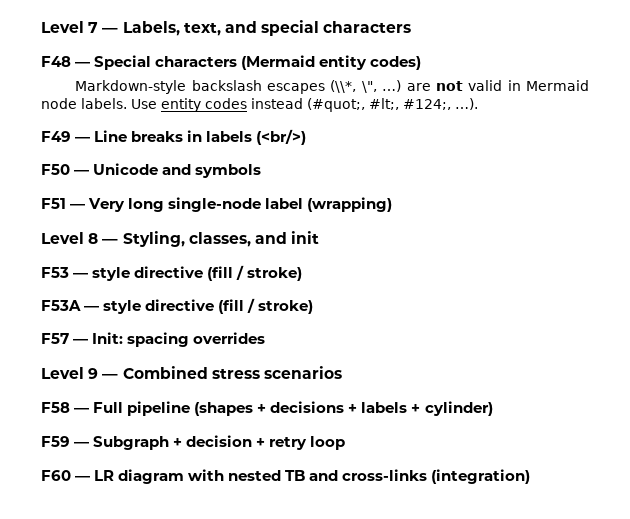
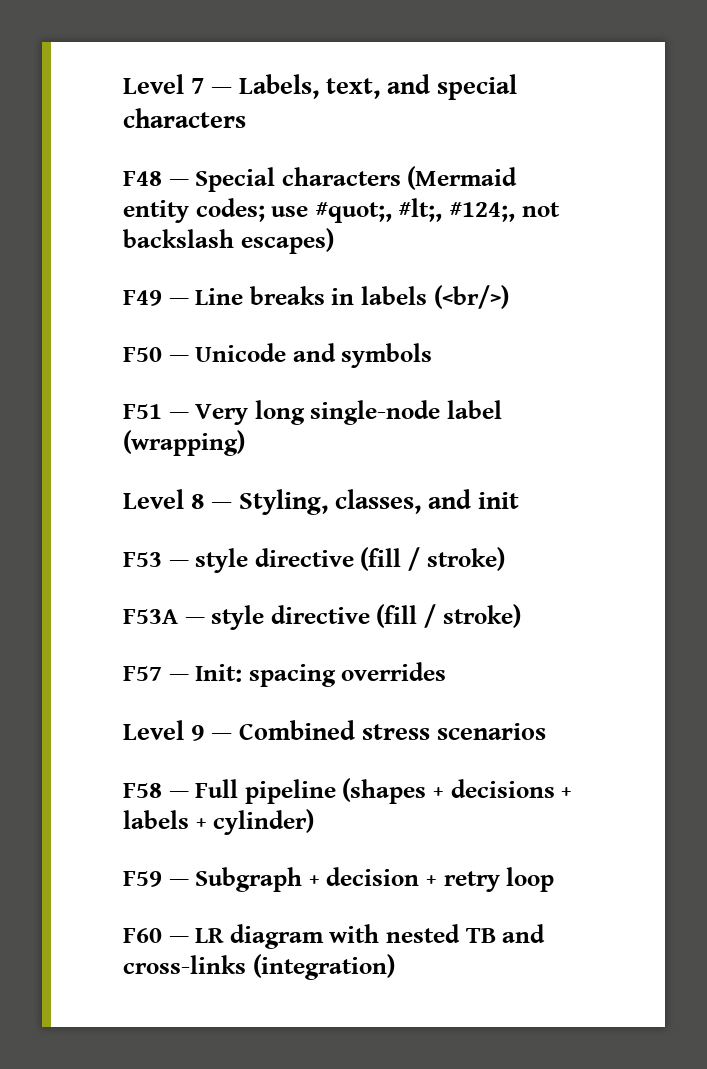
[370,56,422,70] [75,80,590,94] [41,98,478,112] codes) // Markdown-style backslash escapes (\\*, \", …) are not valid in Mermaid node labels. Use entity codes instead (#quot;, #lt;, #124;, …). -> [195,198,560,223] [123,228,334,254] codes; use #quot;, #lt;, #124;, not backslash escapes)

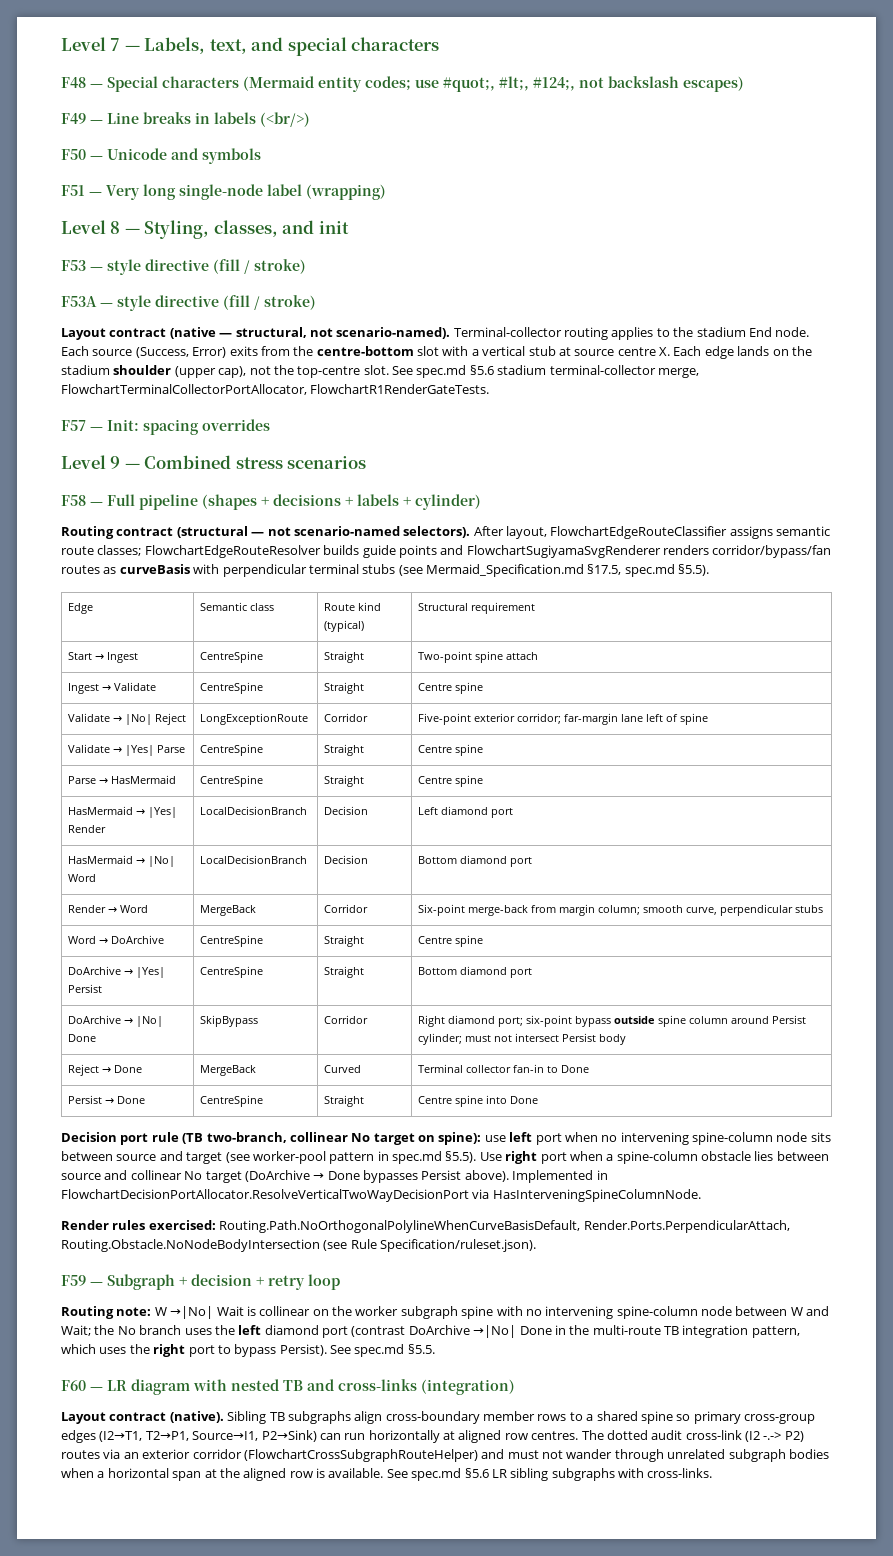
(521, 616) none -> [61,327,810,340] [61,346,812,359] [61,365,699,378] [61,384,490,395] // Layout contract (native — structural, not scenario-named). Terminal-collector routing applies to the stadium End node. Each source (Success, Error) exits from the centre-bottom slot with a vertical stub at source centre X. Each edge lands on the stadium shoulder (upper cap), not the top-centre slot. See spec.md §5.6 stadium terminal-collector merge, FlowchartTerminalCollectorPortAllocator, FlowchartR1RenderGateTests.
(315, 822) none -> [61,526,831,539] [61,545,832,558] [61,564,710,577] [68,603,94,614] [200,602,275,611] [324,602,382,611] [324,620,365,632] [418,602,536,614] [68,652,139,663] [200,651,264,663] [324,651,365,663] [418,651,539,663] [68,682,157,694] [200,682,264,694] [324,682,365,694] [418,682,484,694] [68,713,187,725] [200,713,309,725] [324,713,369,722] [418,713,709,725] [68,744,186,756] [200,744,264,756] [324,744,365,756] [418,744,484,756] [68,775,177,784] [200,775,264,787] [324,775,365,787] [418,775,484,787] [68,806,178,818] [68,825,107,833] [200,806,308,815] [324,806,369,815] [418,806,514,818] [68,855,176,867] [68,874,97,882] [200,855,308,864] [324,855,369,864] [418,855,533,867] [68,905,149,913] [200,905,257,916] [324,904,369,913] [418,904,824,916] [68,935,165,944] [200,935,264,947] [324,935,365,947] [418,935,484,947] [68,966,166,978] [68,984,103,993] [200,966,264,978] [324,966,365,978] [418,966,533,978] [68,1015,164,1027] [68,1034,97,1042] [200,1015,259,1027] [324,1015,369,1024] [418,1015,807,1027] [418,1033,627,1045] [68,1064,143,1076] [200,1065,257,1076] [324,1065,362,1073] [418,1064,590,1073] [68,1095,146,1104] [200,1095,264,1107] [324,1095,365,1107] [418,1095,539,1107] [61,1132,831,1145] [61,1151,829,1164] [61,1170,608,1183] [61,1189,701,1202] [61,1220,790,1233] [61,1239,537,1252] // Routing contract (structural — not scenario-named selectors). After layout, FlowchartEdgeRouteClassifier assigns semantic route classes; FlowchartEdgeRouteResolver builds guide points and FlowchartSugiyamaSvgRenderer renders corridor/bypass/fan routes as curveBasis with perpendicular terminal stubs (see Mermaid_Specification.md §17.5, spec.md §5.5). // Edge | Semantic class | Route kind (typical) | Structural requirement // Start → Ingest | CentreSpine | Straight | Two-point spine attach // Ingest → Validate | CentreSpine | Straight | Centre spine // Validate → |No| Reject | LongExceptionRoute | Corridor | Five-point exterior corridor; far-margin lane left of spine // Validate → |Yes| Parse | CentreSpine | Straight | Centre spine // Parse → HasMermaid | CentreSpine | Straight | Centre spine // HasMermaid → |Yes| Render | LocalDecisionBranch | Decision | Left diamond port // HasMermaid → |No| Word | LocalDecisionBranch | Decision | Bottom diamond port // Render → Word | MergeBack | Corridor | Six-point merge-back from margin column; smooth curve, perpendicular stubs // Word → DoArchive | CentreSpine | Straight | Centre spine // DoArchive → |Yes| Persist | CentreSpine | Straight | Bottom diamond port // DoArchive → |No| Done | SkipBypass | Corridor | Right diamond port; six-point bypass outside spine column around Persist cylinder; must not intersect Persist body // Reject → Done | MergeBack | Curved | Terminal collector fan-in to Done // Persist → Done | CentreSpine | Straight | Centre spine into Done // Decision port rule (TB two-branch, collinear No target on spine): use left port when no intervening spine-column node sits between source and target (see worker-pool pattern in spec.md §5.5). Use right port when a spine-column obstacle lies between source and collinear No target (DoArchive → Done bypasses Persist above). Implemented in FlowchartDecisionPortAllocator.ResolveVerticalTwoWayDecisionPort via HasInterveningSpineColumnNode. // Render rules exercised: Routing.Path.NoOrthogonalPolylineWhenCurveBasisDefault, Render.Ports.PerpendicularAttach, Routing.Obstacle.NoNodeBodyIntersection (see Rule Specification/ruleset.json).
(555, 879) none -> [61,1306,830,1319] [61,1325,800,1338] [61,1344,435,1357] // Routing note: W →|No| Wait is collinear on the worker subgraph spine with no intervening spine-column node between W and Wait; the No branch uses the left diamond port (contrast DoArchive →|No| Done in the multi-route TB integration pattern, which uses the right port to bypass Persist). See spec.md §5.5.
(395, 967) none -> [61,1411,815,1424] [61,1430,804,1443] [61,1449,829,1462] [61,1468,713,1481] // Layout contract (native). Sibling TB subgraphs align cross-boundary member rows to a shared spine so primary cross-group edges (I2→T1, T2→P1, Source→I1, P2→Sink) can run horizontally at aligned row centres. The dotted audit cross-link (I2 -.-> P2) routes via an exterior corridor (FlowchartCrossSubgraphRouteHelper) and must not wander through unrelated subgraph bodies when a horizontal span at the aligned row is available. See spec.md §5.6 LR sibling subgraphs with cross-links.

